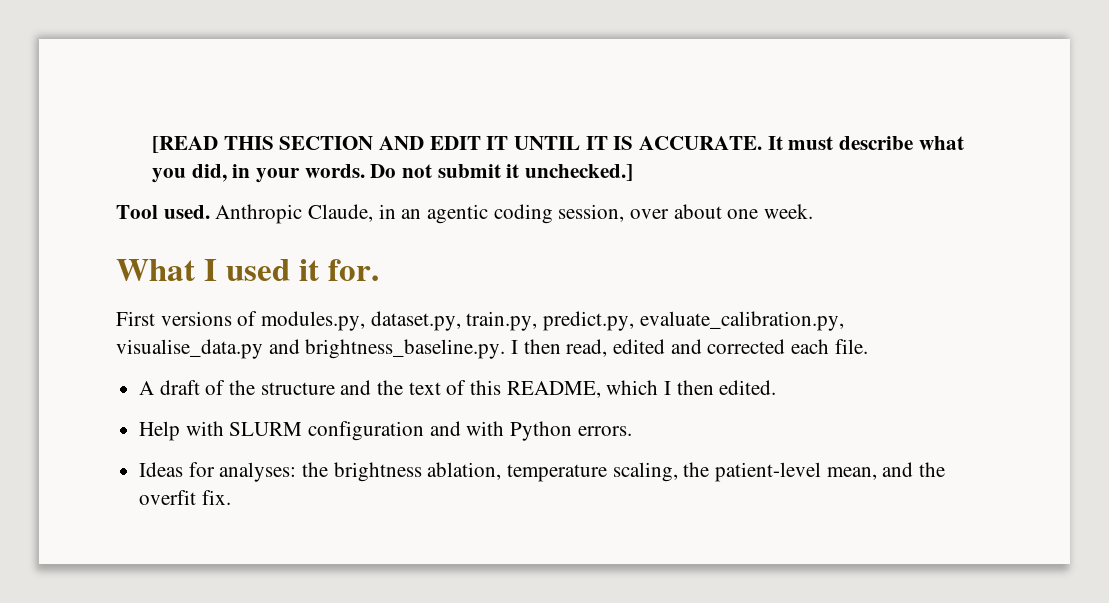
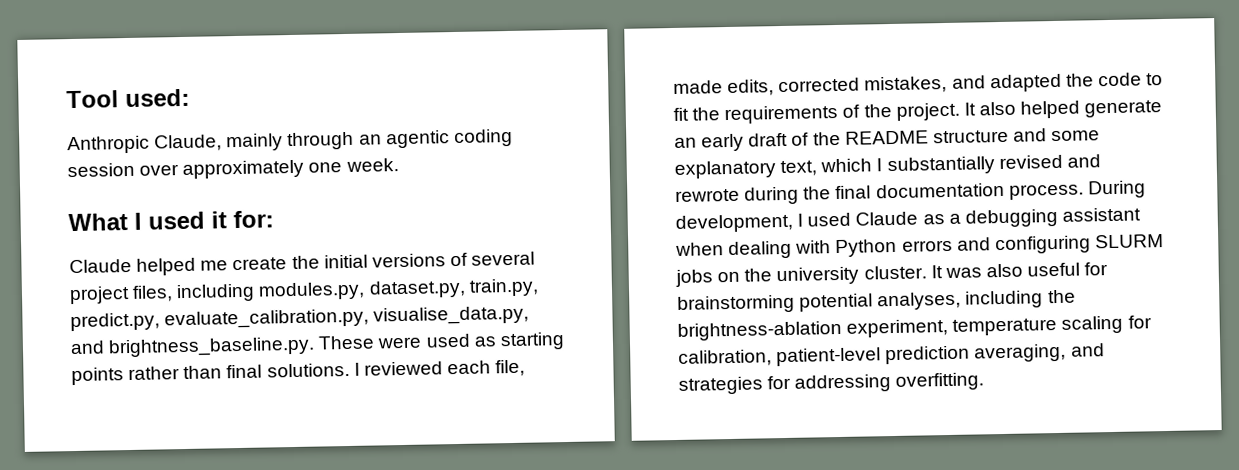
[152,136,964,153] [152,164,634,183] [116,204,722,224] [READ THIS SECTION AND EDIT IT UNTIL IT IS ACCURATE. It must describe what you did, in your words. Do not submit it unchecked.] // Tool used. Anthropic Claude, in an agentic coding session, over about -> [66,88,190,109] [67,128,513,155] [67,159,305,179] Tool used: // Anthropic Claude, mainly through an agentic coding session over approximately
[327,259,379,281] [116,311,258,326] for. // First versions of -> [233,210,274,229] [69,251,536,276] [69,283,256,305] for: // Claude helped me create the initial versions of several project files, including
[116,339,263,359] visualise_data.py -> [373,305,530,326] visualise_data.py,
[511,339,868,357] [139,381,155,395] I then read, edited and corrected each file. // A -> [318,332,565,351] [71,359,526,386] [673,72,1164,96] [673,100,1163,125] [674,133,745,152] These were used as starting points rather than final solutions. I reviewed each file, made edits, corrected mistakes, and adapted the code to fit the requirements of the project. It also helped generate an early
(256, 387) none -> [844,130,929,145] README
[377,380,777,398] [139,421,632,441] [139,462,946,482] [139,490,231,505] the text of this README, which I then edited. // Help with SLURM configuration and with Python errors. // Ideas for analyses: the brightness ablation, temperature scaling, the patient-level mean, and the overfit fix. -> [1051,130,1101,142] [674,154,1101,179] [675,180,1146,205] [675,207,1141,233] [675,234,1164,260] [675,262,1109,287] [677,289,1076,314] [677,315,1152,341] [678,343,1105,367] [678,372,985,395] some explanatory text, which I substantially revised and rewrote during the final documentation process. During development, I used Claude as a debugging assistant when dealing with Python errors and configuring SLURM jobs on the university cluster. It was also useful for brainstorming potential analyses, including the brightness-ablation experiment, temperature scaling for calibration, patient-level prediction averaging, and strategies for addressing overfitting.

